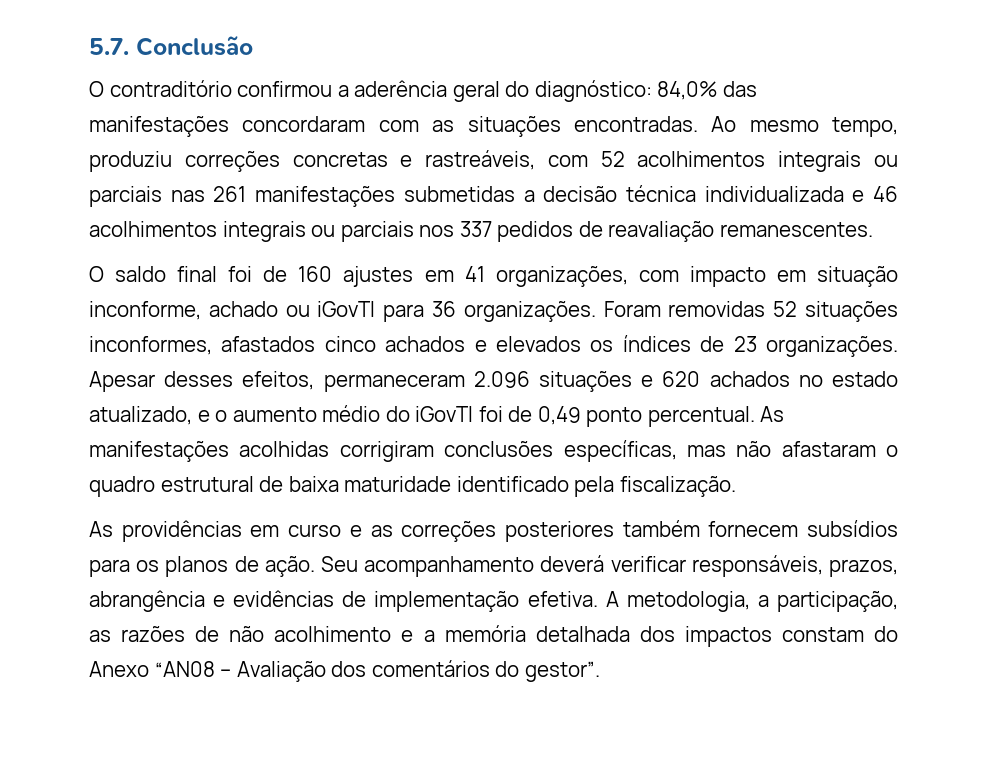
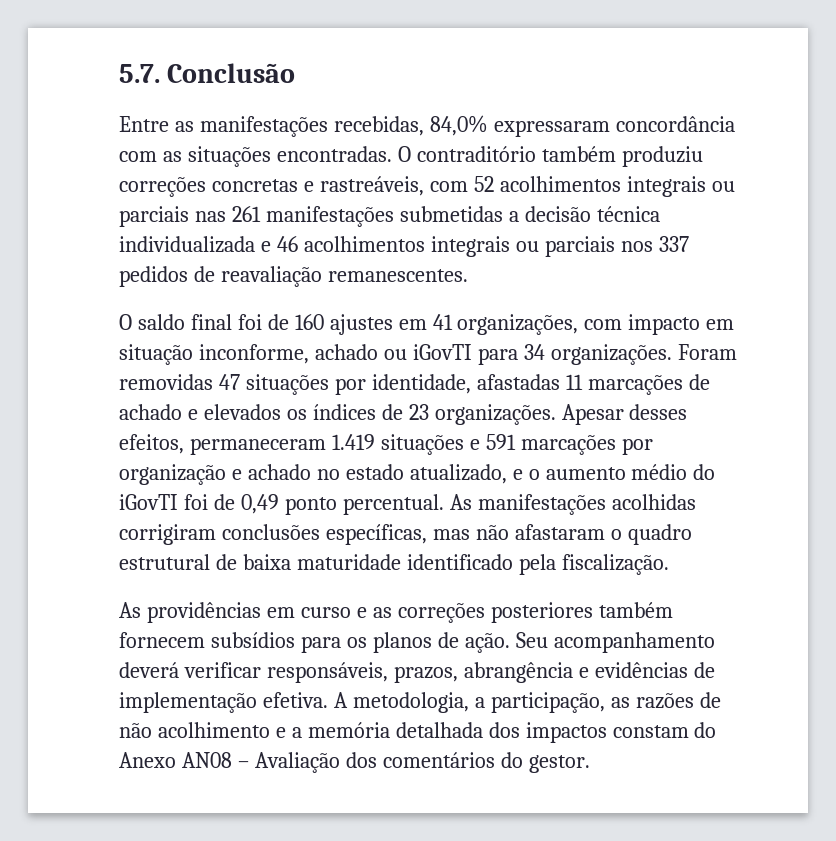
[89,80,757,102] [89,116,366,137] O contraditório confirmou a aderência geral do diagnóstico: 84,0% das manifestações concordaram -> [119,115,735,137] Entre as manifestações recebidas, 84,0% expressaram concordância
[711,116,898,137] Ao mesmo tempo, -> [397,146,616,162] O contraditório também
[432,301,457,317] 36 -> [523,344,545,360] 34
[773,301,898,322] [89,336,466,355] 52 situações inconformes, afastados cinco achados -> [218,374,710,395] [119,404,182,420] 47 situações por identidade, afastadas 11 marcações de achado
[473,371,530,388] 2.096 -> [331,434,375,450] 1.419
[662,371,790,387] 620 achados -> [485,434,653,455] [119,464,311,485] 591 marcações por organização e achado
[154,661,215,677] “AN08 -> [181,752,232,768] AN08
[524,661,600,682] gestor”. -> [528,755,590,773] gestor.

